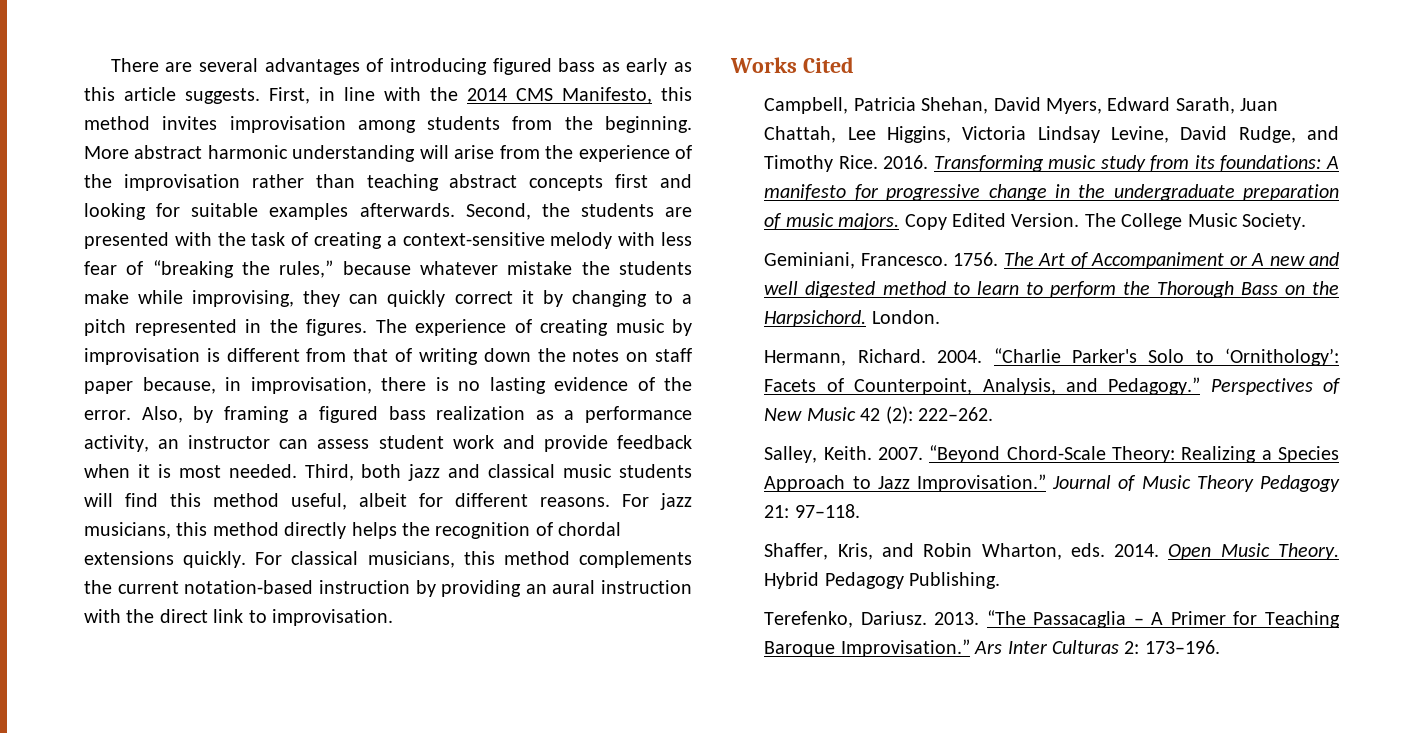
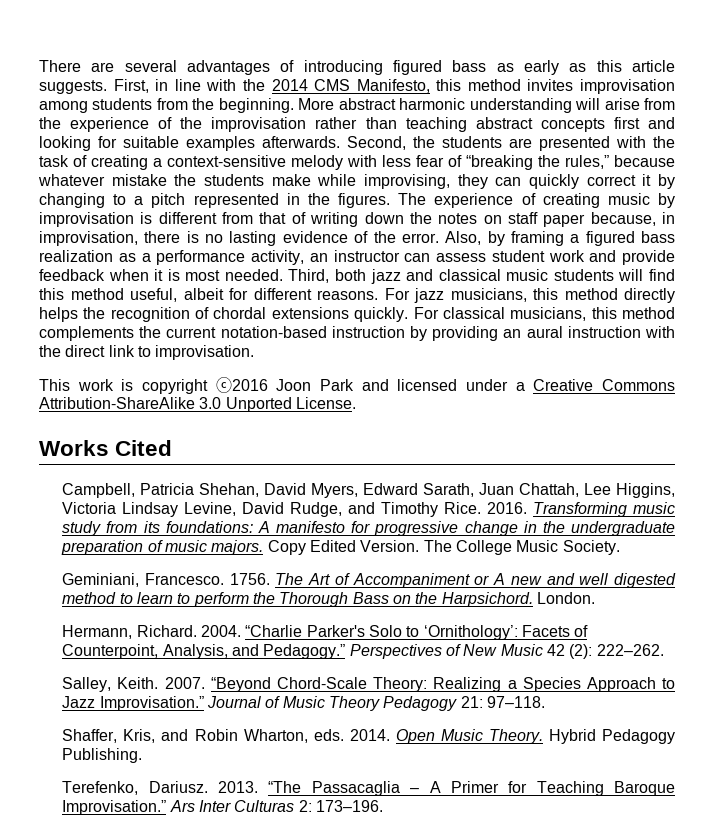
(393, 617) none -> [39,377,676,394] [39,397,356,412] // This work is copyright ⓒ2016 Joon Park and licensed under a Creative Commons Attribution-ShareAlike 3.0 Unported License.

